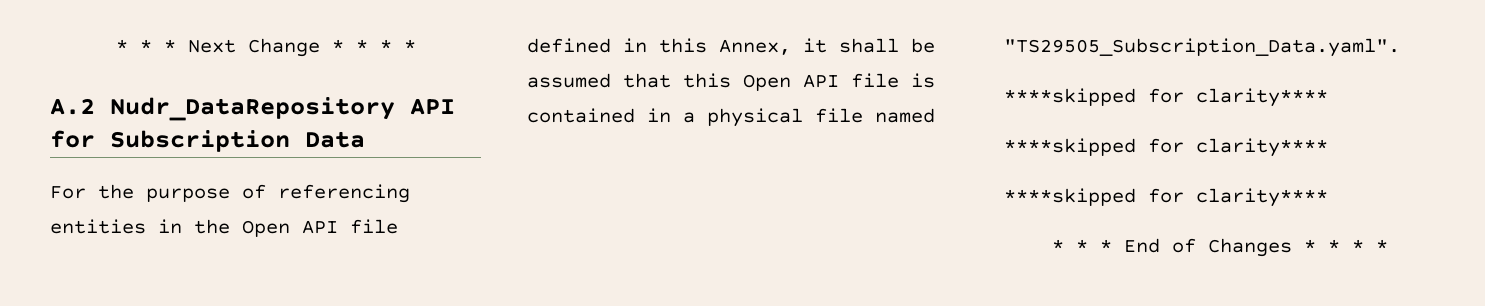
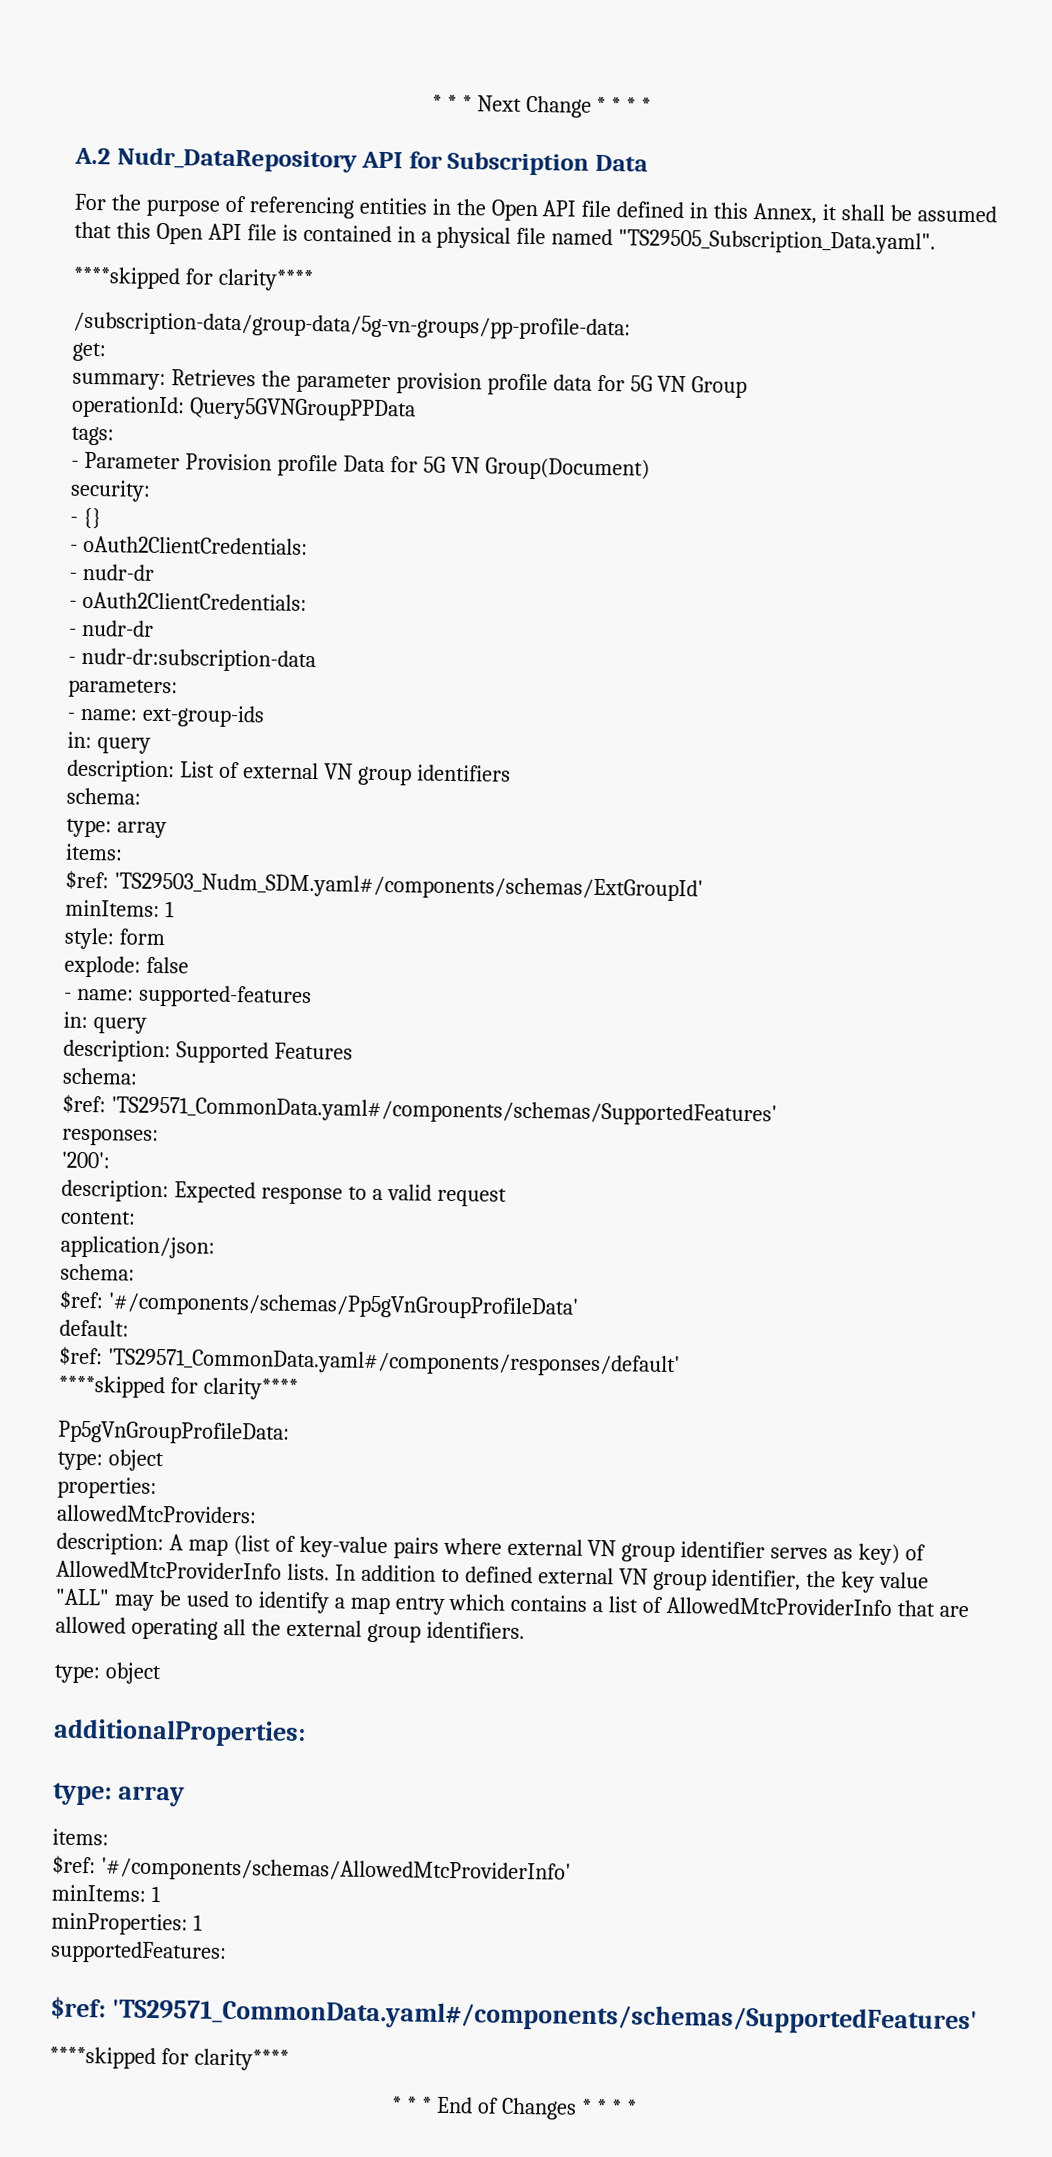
[1004,138,1328,157] ****skipped for clarity**** -> [73,311,631,341] [72,342,106,362] [72,369,748,398] [71,395,416,422] [71,426,114,446] [71,451,650,481] [70,479,151,502] [70,507,102,530] [70,535,308,555] [69,563,154,581] [69,591,307,611] [68,619,154,637] [68,647,316,673] [68,678,178,699] [67,704,265,728] [67,731,151,754] [67,759,511,786] [66,787,141,805] [66,818,167,839] [65,843,123,861] [65,870,703,902] [65,899,175,918] [64,927,166,950] [64,955,189,978] [64,984,312,1009] [63,1011,147,1034] [63,1039,353,1064] [62,1067,138,1085] [62,1094,777,1127] [62,1127,159,1146] [61,1151,110,1169] [61,1179,507,1207] [60,1210,136,1225] [60,1235,215,1259] [60,1263,135,1281] [59,1290,579,1320] [59,1319,129,1337] [59,1346,680,1378] [58,1375,298,1400] [58,1420,290,1445] [57,1449,164,1472] [57,1476,157,1500] [56,1504,257,1524] [56,1532,927,1566] [56,1560,930,1593] [55,1588,970,1618] [55,1616,525,1643] [54,1662,162,1685] [53,1718,306,1748] [53,1782,185,1807] [52,1828,109,1846] [52,1855,571,1885] [51,1884,161,1903] [51,1912,203,1936] [50,1940,227,1964] [50,1996,978,2036] /subscription-data/group-data/5g-vn-groups/pp-profile-data: // get: // summary: Retrieves the parameter provision profile data for 5G VN Group // operationId: Query5GVNGroupPPData // tags: // - Parameter Provision profile Data for 5G VN Group(Document) // security: // - {} // - oAuth2ClientCredentials: // - nudr-dr // - oAuth2ClientCredentials: // - nudr-dr // - nudr-dr:subscription-data // parameters: // - name: ext-group-ids // in: query // description: List of external VN group identifiers // schema: // type: array // items: // $ref: 'TS29503_Nudm_SDM.yaml#/components/schemas/ExtGroupId' // minItems: 1 // style: form // explode: false // - name: supported-features // in: query // description: Supported Features // schema: // $ref: 'TS29571_CommonData.yaml#/components/schemas/SupportedFeatures' // responses: // '200': // description: Expected response to a valid request // content: // application/json: // schema: // $ref: '#/components/schemas/Pp5gVnGroupProfileData' // default: // $ref: 'TS29571_CommonData.yaml#/components/responses/default' // ****skipped for clarity**** // Pp5gVnGroupProfileData: // type: object // properties: // allowedMtcProviders: // description: A map (list of key-value pairs where external VN group identifier serves as key) of AllowedMtcProviderInfo lists. In addition to defined external VN group identifier, the key value "ALL" may be used to identify a map entry which contains a list of AllowedMtcProviderInfo that are allowed operating all the external group identifiers. // type: object // additionalProperties: // type: array // items: // $ref: '#/components/schemas/AllowedMtcProviderInfo' // minItems: 1 // minProperties: 1 // supportedFeatures: // $ref: 'TS29571_CommonData.yaml#/components/schemas/SupportedFeatures'

